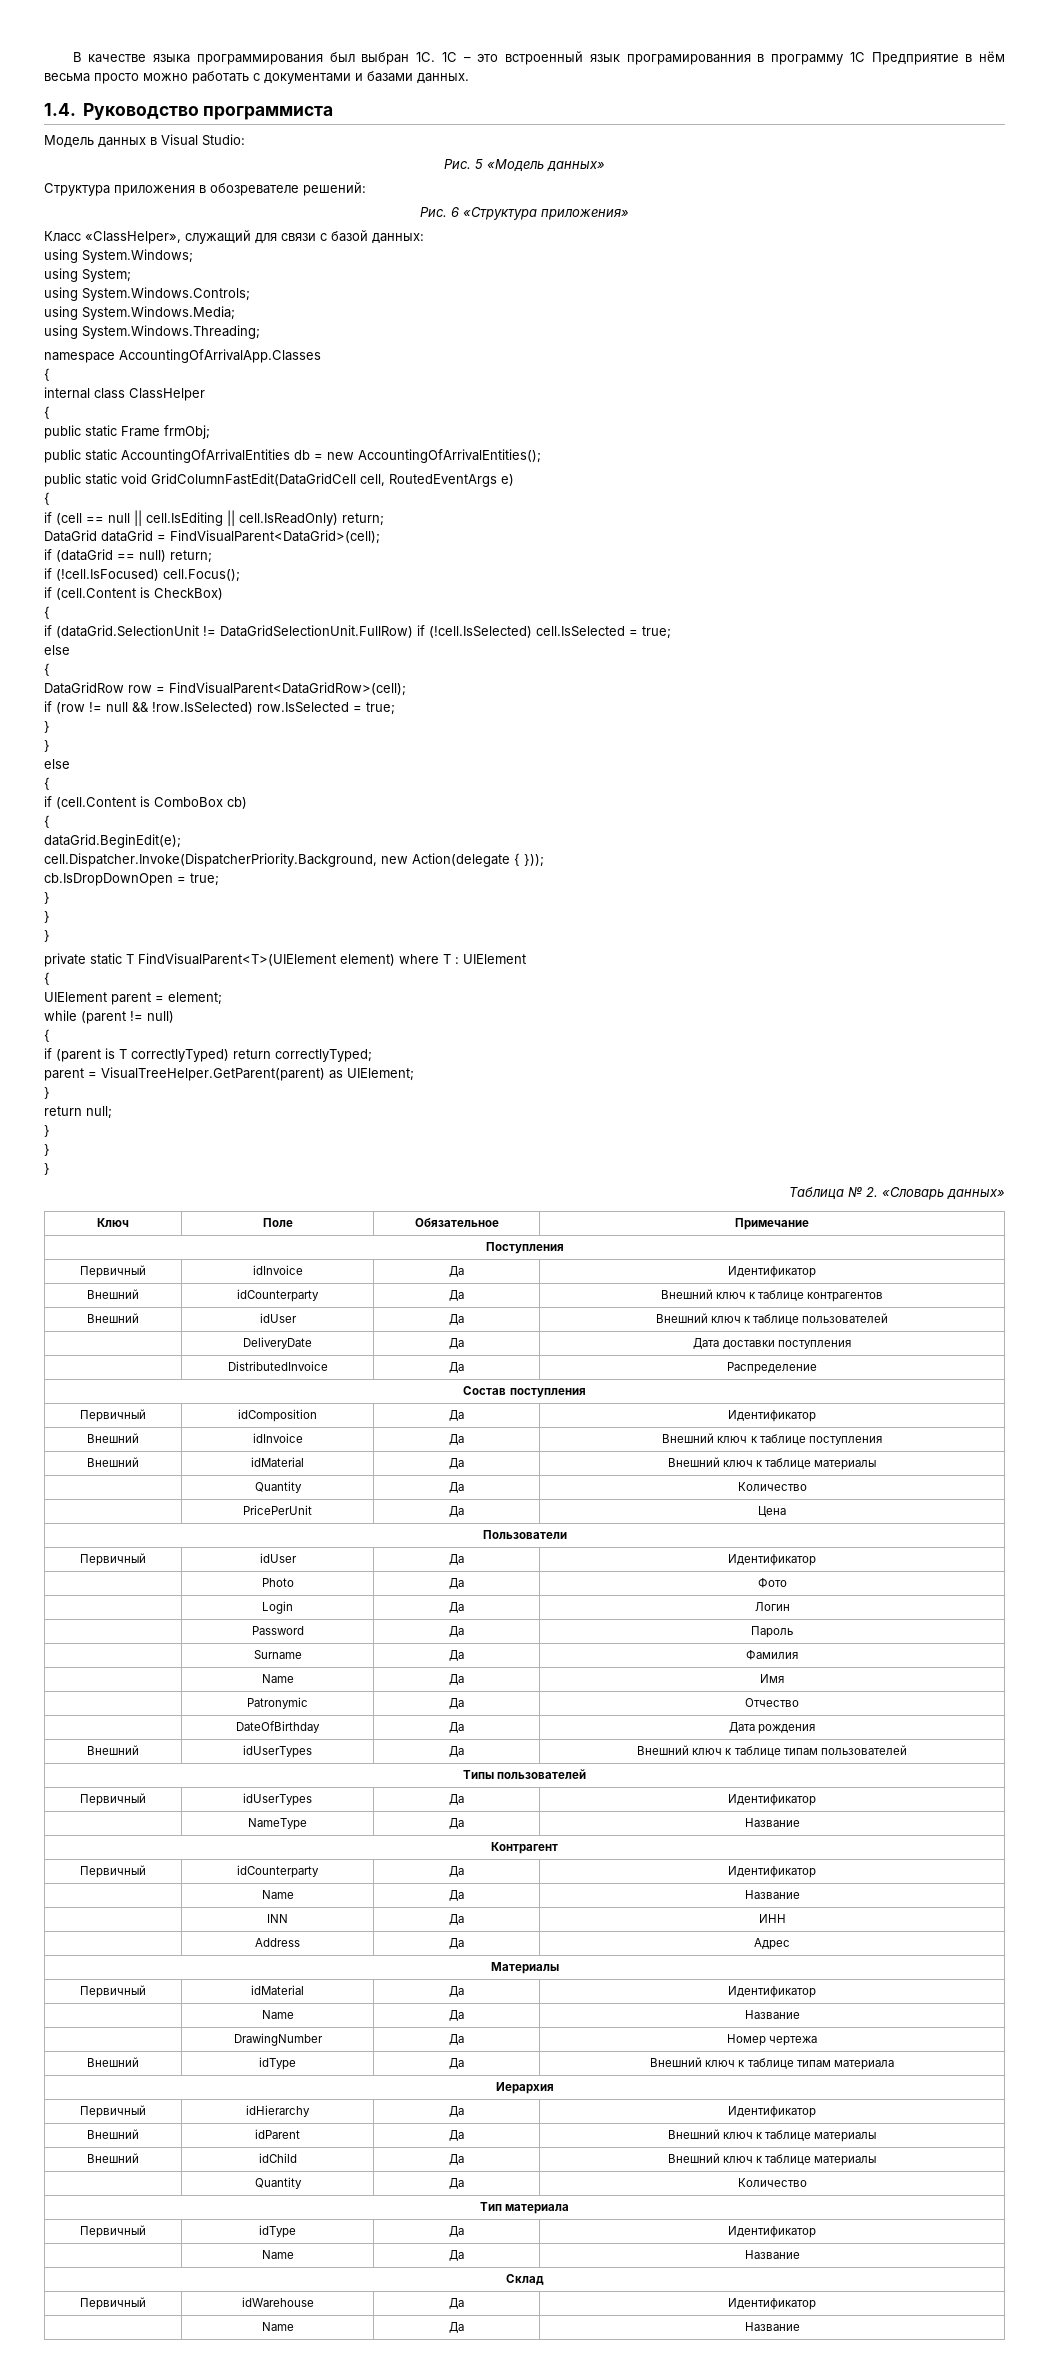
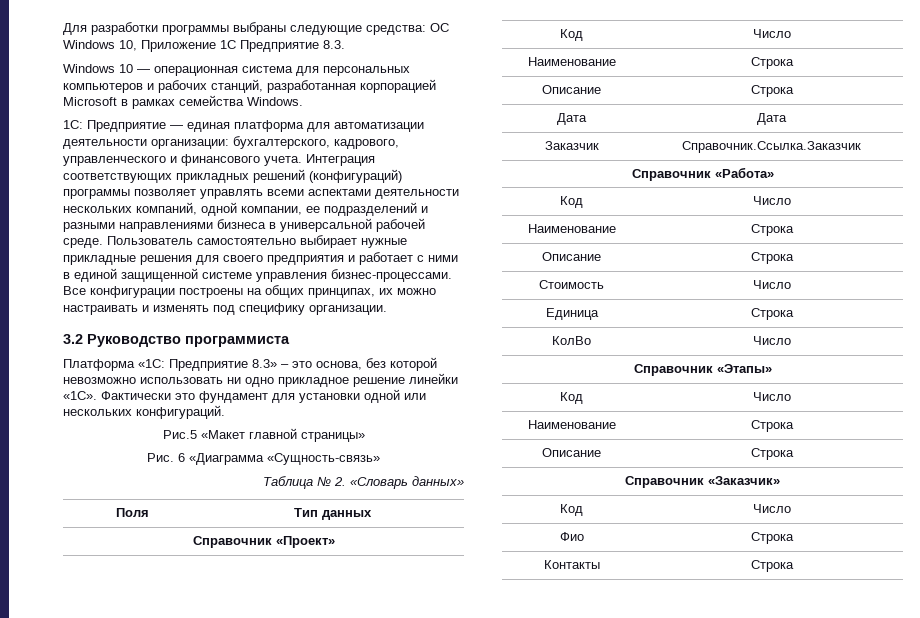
[72,51,1005,65] [44,71,469,84] [44,103,334,120] [44,134,245,148] [444,159,605,172] [44,182,366,196] [420,207,629,220] [44,230,424,244] [44,249,193,263] [44,268,131,282] [44,287,250,301] [44,306,235,320] [44,325,260,339] [44,349,321,363] [44,368,50,381] [44,387,205,401] [44,406,50,419] [44,425,210,439] [44,449,541,463] [44,473,514,487] [44,492,50,505] [44,510,384,526] [44,530,380,544] [44,549,212,563] [44,568,240,582] [44,587,223,600] [44,606,50,619] [44,625,671,639] [44,645,70,655] [44,663,50,676] [44,682,406,696] [44,701,395,715] [44,721,50,733] [44,740,50,752] [44,759,70,769] [44,777,50,790] [44,796,247,809] [44,815,50,828] [44,834,181,848] [44,853,544,867] [44,873,219,886] [44,892,50,904] [44,911,50,923] [44,930,50,942] [44,953,526,967] [44,972,50,985] [44,992,222,1005] [44,1010,174,1024] [44,1029,50,1042] [44,1048,372,1062] [44,1067,414,1081] [44,1087,50,1099] [44,1106,112,1119] [44,1125,50,1137] [44,1144,50,1156] [44,1163,50,1175] В качестве языка программирования был выбран 1C. 1C – это встроенный язык програмированния в программу 1С Предприятие в нём весьма просто можно работать с документами и базами данных. // 1.4. Руководство программиста // Модель данных в Visual Studio: // Рис. 5 «Модель данных» // Структура приложения в обозревателе решений: // Рис. 6 «Структура приложения» // Класс «ClassHelper», служащий для связи с базой данных: // using System.Windows; // using System; // using System.Windows.Controls; // using System.Windows.Media; // using System.Windows.Threading; // namespace AccountingOfArrivalApp.Classes // { // internal class ClassHelper // { // public static Frame frmObj; // public static AccountingOfArrivalEntities db = new AccountingOfArrivalEntities(); // public static void GridColumnFastEdit(DataGridCell cell, RoutedEventArgs e) // { // if (cell == null || cell.IsEditing || cell.IsReadOnly) return; // DataGrid dataGrid = FindVisualParent<DataGrid>(cell); // if (dataGrid == null) return; // if (!cell.IsFocused) cell.Focus(); // if (cell.Content is CheckBox) // { // if (dataGrid.SelectionUnit != DataGridSelectionUnit.FullRow) if (!cell.IsSelected) cell.IsSelected = true; // else // { // DataGridRow row = FindVisualParent<DataGridRow>(cell); // if (row != null && !row.IsSelected) row.IsSelected = true; // } // } // else // { // if (cell.Content is ComboBox cb) // { // dataGrid.BeginEdit(e); // cell.Dispatcher.Invoke(DispatcherPriority.Background, new Action(delegate { })); // cb.IsDropDownOpen = true; // } // } // } // private static T FindVisualParent<T>(UIElement element) where T : UIElement // { // UIElement parent = element; // while (parent != null) // { // if (parent is T correctlyTyped) return correctlyTyped; // parent = VisualTreeHelper.GetParent(parent) as UIElement; // } // return null; // } // } // } -> [63,22,449,35] [63,40,345,52] [63,64,410,76] [63,79,436,93] [63,95,303,109] [63,120,424,132] [63,136,399,149] [63,154,375,166] [63,169,402,183] [63,189,459,199] [63,202,428,216] [63,218,425,232] [63,235,407,248] [63,252,458,265] [63,268,452,282] [63,285,436,298] [63,303,387,315] [63,334,290,347] [63,357,437,371] [63,373,458,387] [63,389,426,403] [63,405,225,419] [162,428,365,442] [147,453,380,465] Для разработки программы выбраны следующие средства: ОС Windows 10, Приложение 1С Предприятие 8.3. // Windows 10 — операционная система для персональных компьютеров и рабочих станций, разработанная корпорацией Microsoft в рамках семейства Windows. // 1С: Предприятие — единая платформа для автоматизации деятельности организации: бухгалтерского, кадрового, управленческого и финансового учета. Интеграция соответствующих прикладных решений (конфигураций) программы позволяет управлять всеми аспектами деятельности нескольких компаний, одной компании, ее подразделений и разными направлениями бизнеса в универсальной рабочей среде. Пользователь самостоятельно выбирает нужные прикладные решения для своего предприятия и работает с ними в единой защищенной системе управления бизнес-процессами. Все конфигурации построены на общих принципах, их можно настраивать и изменять под специфику организации. // 3.2 Руководство программиста // Платформа «1С: Предприятие 8.3» – это основа, без которой невозможно использовать ни одно прикладное решение линейки «1С». Фактически это фундамент для установки одной или нескольких конфигураций. // Рис.5 «Макет главной страницы» // Рис. 6 «Диаграмма «Сущность-связь»
[97,1218,129,1227] [262,1218,293,1227] [414,1218,499,1227] [735,1218,809,1230] [485,1242,564,1254] [80,1265,146,1278] [252,1265,303,1275] [449,1266,464,1277] [728,1266,816,1278] [87,1289,139,1299] [237,1289,319,1302] [449,1290,464,1301] [660,1289,884,1302] [87,1313,139,1323] [259,1313,297,1323] [449,1314,464,1325] [655,1313,889,1325] [243,1337,312,1349] [449,1338,464,1349] [693,1338,851,1349] [227,1361,328,1371] [449,1362,464,1373] [727,1362,817,1374] [463,1386,586,1398] [80,1409,146,1422] [238,1409,317,1422] [449,1410,464,1421] [728,1410,816,1422] [87,1433,139,1443] [252,1433,303,1443] [449,1434,464,1445] [662,1433,882,1445] [87,1457,139,1467] [251,1457,304,1467] [449,1458,464,1469] [667,1457,877,1470] [254,1481,302,1493] [449,1482,464,1493] [737,1482,807,1491] [243,1505,312,1515] [449,1506,464,1517] [758,1506,786,1517] [482,1530,567,1539] [80,1553,146,1566] [259,1553,297,1563] [449,1554,464,1565] [728,1554,816,1566] [261,1578,294,1587] [449,1578,464,1589] [757,1578,787,1588] [262,1601,293,1614] [449,1602,464,1613] [754,1602,790,1611] [251,1626,304,1635] [449,1626,464,1637] [751,1626,793,1638] [253,1650,302,1659] [449,1650,464,1661] [746,1650,798,1660] [261,1674,294,1683] [449,1674,464,1685] [760,1674,784,1683] [247,1697,308,1709] [449,1698,464,1709] [745,1698,799,1707] [236,1721,320,1733] [449,1722,464,1733] [728,1722,816,1734] [87,1745,139,1755] [243,1745,312,1758] [449,1746,464,1757] [637,1745,907,1757] [462,1769,587,1779] [80,1793,146,1806] [243,1793,312,1806] [449,1794,464,1805] [728,1794,816,1806] [248,1818,307,1830] [449,1818,464,1829] [744,1818,800,1827] [491,1842,558,1854] [80,1865,146,1878] [237,1865,319,1878] [449,1866,464,1877] [728,1866,816,1878] [261,1890,294,1899] [449,1890,464,1901] [744,1890,800,1899] [267,1914,288,1923] [449,1914,464,1925] [758,1914,786,1923] [255,1938,300,1947] [449,1938,464,1949] [754,1938,790,1950] [490,1962,559,1974] [80,1985,146,1998] [251,1985,304,1995] [449,1986,464,1997] [728,1986,816,1998] [261,2010,294,2019] [449,2010,464,2021] [744,2010,800,2019] [233,2033,323,2046] [449,2034,464,2045] [726,2034,818,2046] [87,2057,139,2067] [259,2057,296,2070] [449,2058,464,2069] [650,2057,894,2070] [495,2082,554,2094] [80,2105,146,2118] [246,2105,310,2117] [449,2106,464,2117] [728,2106,816,2118] [87,2129,139,2139] [255,2129,300,2139] [449,2130,464,2141] [667,2129,877,2142] [87,2153,139,2163] [258,2153,297,2163] [449,2154,464,2165] [667,2153,877,2166] [254,2177,302,2189] [449,2178,464,2189] [737,2178,807,2187] [479,2202,570,2214] [80,2225,146,2238] [259,2225,296,2238] [449,2226,464,2237] [728,2226,816,2238] [261,2250,294,2259] [449,2250,464,2261] [744,2250,800,2259] [505,2274,544,2285] [80,2297,146,2310] [241,2297,314,2307] [449,2298,464,2309] [728,2298,816,2310] [261,2322,294,2331] [449,2322,464,2333] [744,2322,800,2331] Ключ | Поле | Обязательное | Примечание // Поступления // Первичный | idInvoice | Да | Идентификатор // Внешний | idCounterparty | Да | Внешний ключ к таблице контрагентов // Внешний | idUser | Да | Внешний ключ к таблице пользователей // | DeliveryDate | Да | Дата доставки поступления // | DistributedInvoice | Да | Распределение // Состав поступления // Первичный | idComposition | Да | Идентификатор // Внешний | idInvoice | Да | Внешний ключ к таблице поступления // Внешний | idMaterial | Да | Внешний ключ к таблице материалы // | Quantity | Да | Количество // | PricePerUnit | Да | Цена // Пользователи // Первичный | idUser | Да | Идентификатор // | Photo | Да | Фото // | Login | Да | Логин // | Password | Да | Пароль // | Surname | Да | Фамилия // | Name | Да | Имя // | Patronymic | Да | Отчество // | DateOfBirthday | Да | Дата рождения // Внешний | idUserTypes | Да | Внешний ключ к таблице типам пользователей // Типы пользователей // Первичный | idUserTypes | Да | Идентификатор // | NameType | Да | Название // Контрагент // Первичный | idCounterparty | Да | Идентификатор // | Name | Да | Название // | INN | Да | ИНН // | Address | Да | Адрес // Материалы // Первичный | idMaterial | Да | Идентификатор // | Name | Да | Название // | DrawingNumber | Да | Номер чертежа // Внешний | idType | Да | Внешний ключ к таблице типам материала // Иерархия // Первичный | idHierarchy | Да | Идентификатор // Внешний | idParent | Да | Внешний ключ к таблице материалы // Внешний | idChild | Да | Внешний ключ к таблице материалы // | Quantity | Да | Количество // Тип материала // Первичный | idType | Да | Идентификатор // | Name | Да | Название // Склад // Первичный | idWarehouse | Да | Идентификатор // | Name | Да | Название -> [116,508,149,517] [294,508,372,520] [192,536,335,548] [560,29,583,41] [752,29,791,38] [527,57,616,66] [750,57,794,69] [542,85,601,94] [750,85,794,97] [557,113,587,125] [757,113,787,125] [544,141,599,150] [682,141,861,153] [631,167,774,181] [560,196,583,208] [752,196,791,205] [527,224,616,233] [750,224,794,236] [542,252,601,261] [750,252,794,264] [539,280,604,289] [752,280,791,289] [545,308,599,320] [750,308,794,320] [552,336,591,345] [752,336,791,345] [633,364,772,376] [560,392,583,404] [752,392,791,401] [527,420,616,429] [750,420,794,432] [542,448,601,457] [750,448,794,460] [625,476,780,488] [560,504,583,516] [752,504,791,513] [559,532,584,541] [750,532,794,544] [543,560,600,569] [750,560,794,572] Поля | Тип данных // Справочник «Проект» // Код | Число // Наименование | Строка // Описание | Строка // Дата | Дата // Заказчик | Справочник.Ссылка.Заказчик // Справочник «Работа» // Код | Число // Наименование | Строка // Описание | Строка // Стоимость | Число // Единица | Строка // КолВо | Число // Справочник «Этапы» // Код | Число // Наименование | Строка // Описание | Строка // Справочник «Заказчик» // Код | Число // Фио | Строка // Контакты | Строка

